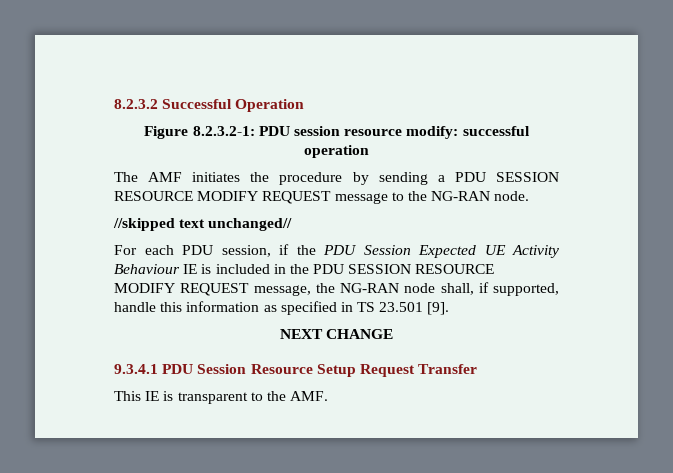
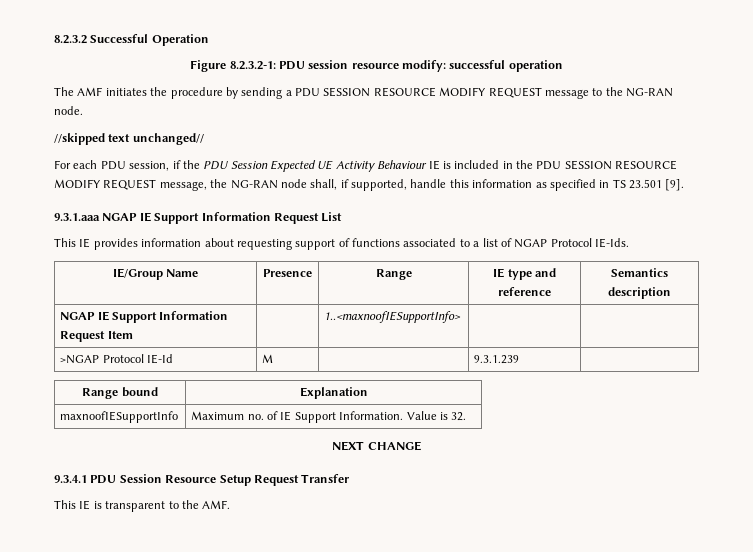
(450, 308) none -> [54,212,343,224] [54,238,629,250] [112,268,199,280] [263,269,312,277] [375,269,412,280] [493,268,556,280] [498,287,551,296] [611,268,668,277] [608,287,671,299] [60,311,229,323] [60,331,133,342] [324,311,462,323] [60,354,173,364] [262,354,274,363] [474,355,520,364] [82,387,158,399] [299,387,368,399] [60,411,179,423] [191,411,467,423] // 9.3.1.aaa NGAP IE Support Information Request List // This IE provides information about requesting support of functions associated to a list of NGAP Protocol IE-Ids. // IE/Group Name | Presence | Range | IE type and reference | Semantics description // NGAP IE Support Information Request Item | | 1..<maxnoofIESupportInfo> | | // >NGAP Protocol IE-Id | M | | 9.3.1.239 | // Range bound | Explanation // maxnoofIESupportInfo | Maximum no. of IE Support Information. Value is 32.

